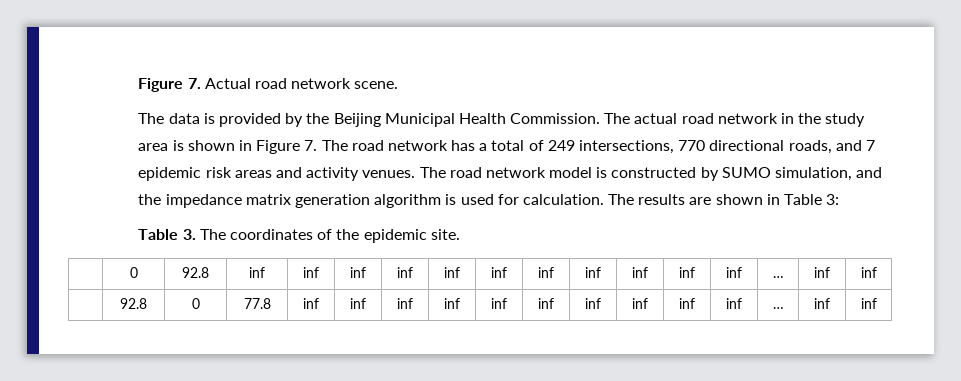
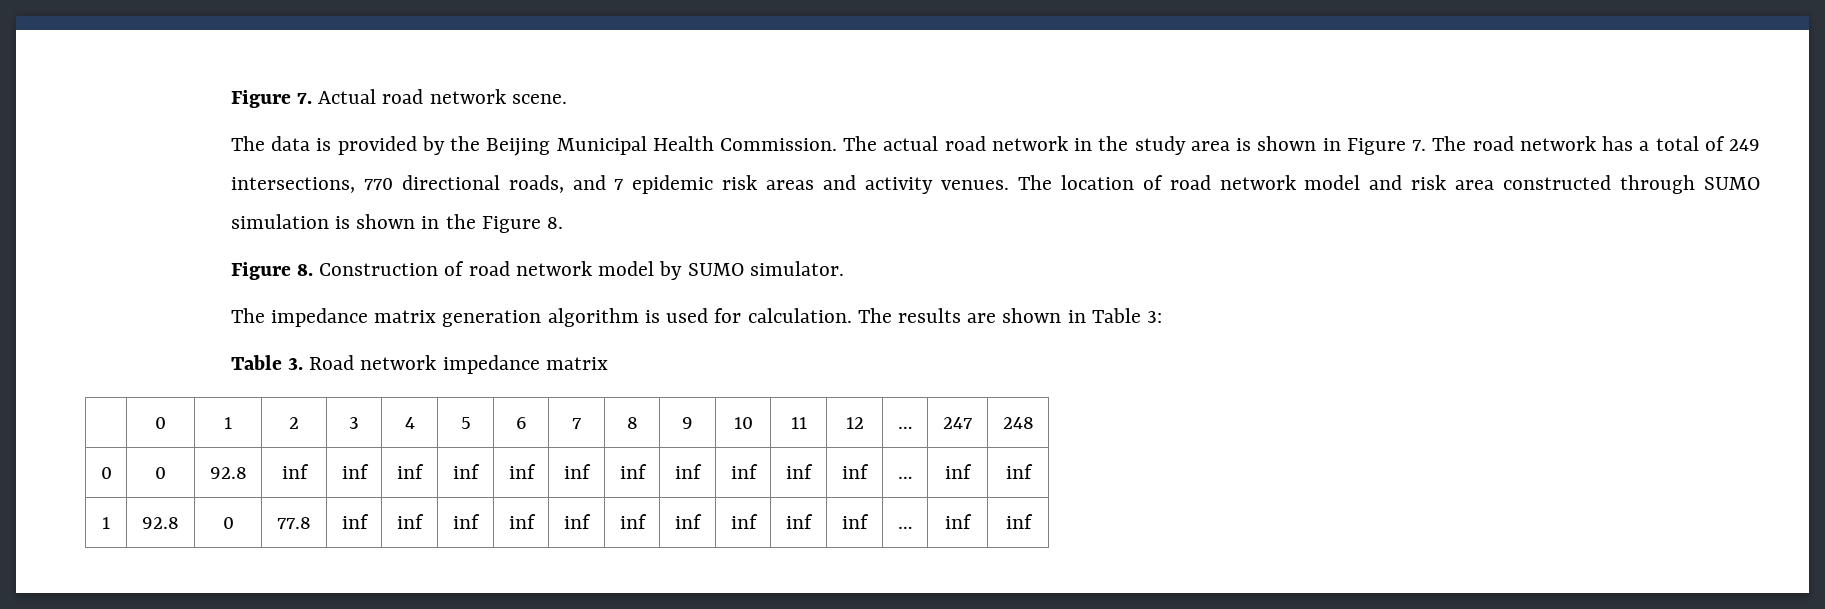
[449,167,883,181] [138,194,162,205] road network model is constructed by SUMO simulation, and the -> [1060,175,1761,194] [230,214,564,233] [230,261,844,280] [230,308,265,323] location of road network model and risk area constructed through SUMO simulation is shown in the Figure 8. // Figure 8. Construction of road network model by SUMO simulator. // The
[199,229,460,243] The coordinates of the epidemic site. // -> [309,355,608,374] [155,417,166,429] [224,417,232,429] [289,417,299,429] [349,417,359,429] [404,417,415,429] [460,417,471,429] [515,417,527,429] [572,418,581,429] [626,417,638,429] [682,417,693,429] [733,417,753,429] [790,417,807,429] [845,417,864,429] [897,426,913,429] [943,417,972,429] [1002,417,1034,429] [100,467,112,479] Road network impedance matrix // | 0 | 1 | 2 | 3 | 4 | 5 | 6 | 7 | 8 | 9 | 10 | 11 | 12 | … | 247 | 248 // 0
(877, 272) none -> [102,517,110,529] 1

